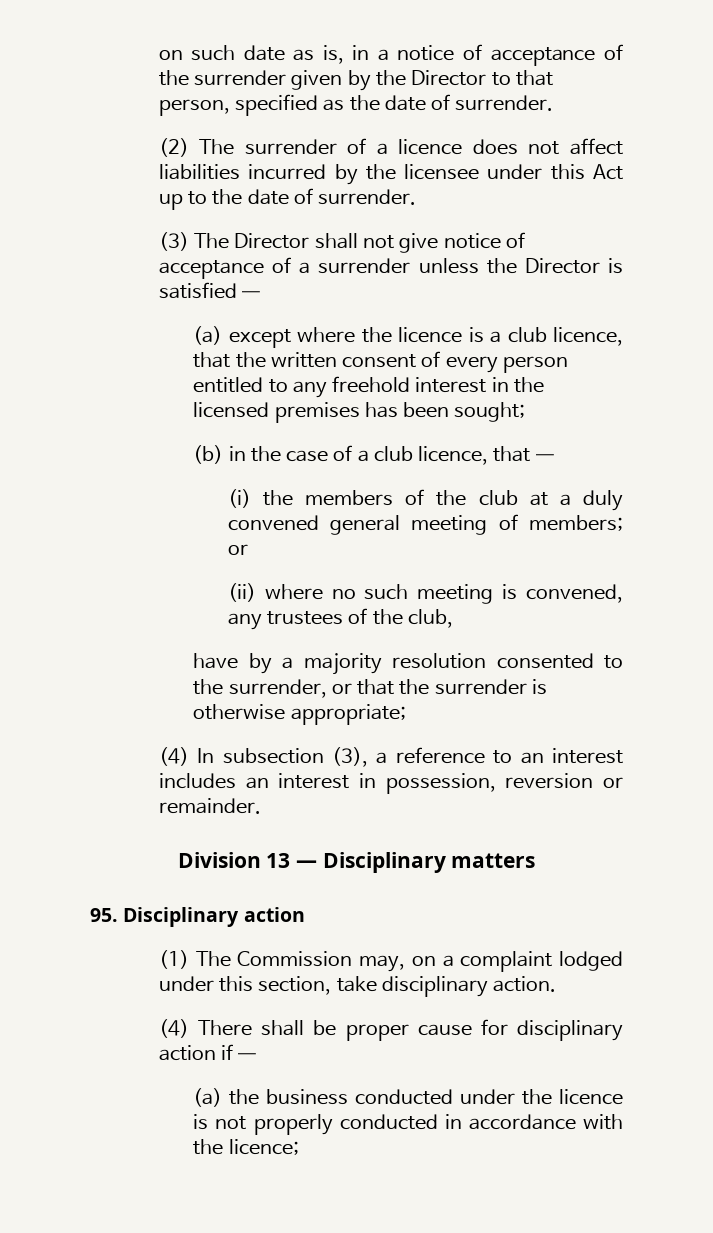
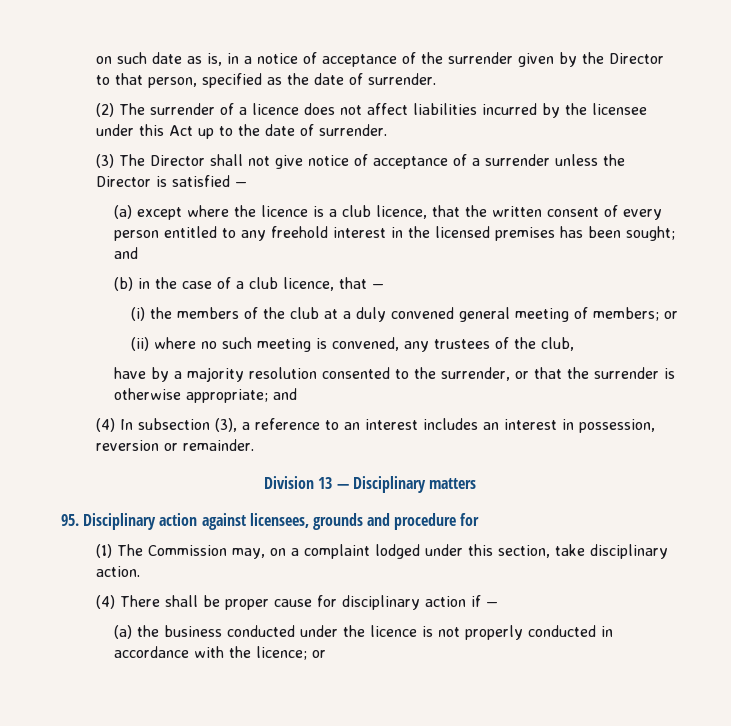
(526, 412) none -> [113,247,138,259] and
(406, 714) none -> [272,388,297,400] and
(305, 914) none -> [201,513,480,530] against licensees, grounds and procedure for
(299, 1147) none -> [311,650,326,658] or

